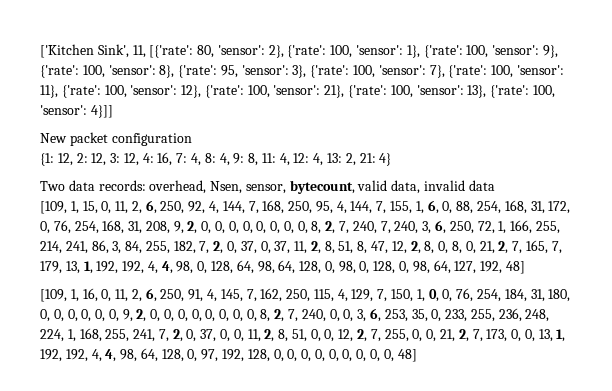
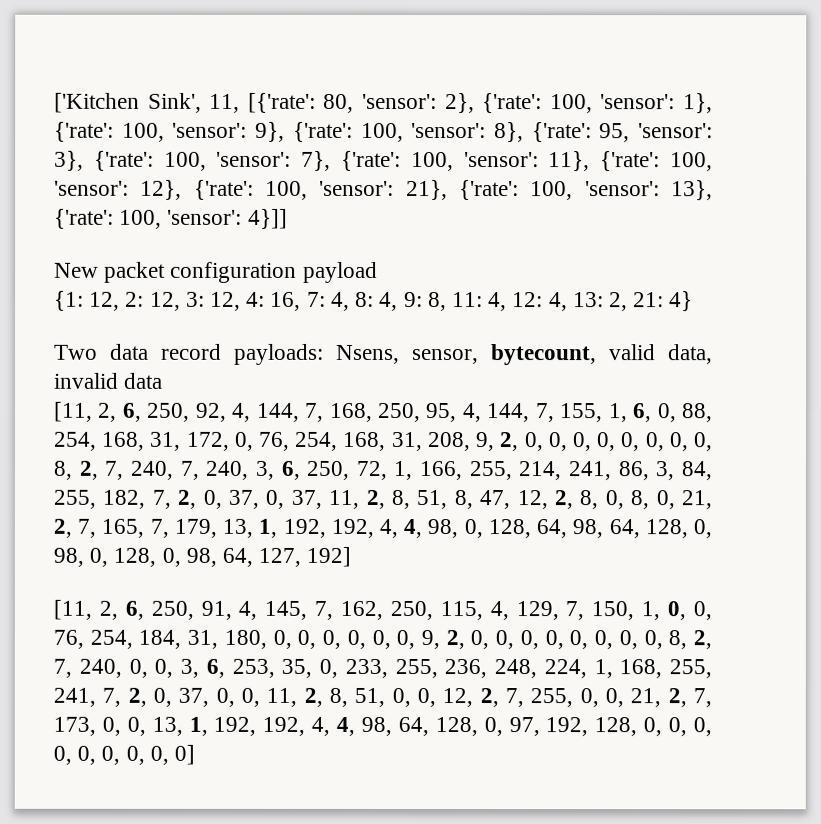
(192, 139) none -> [302,261,378,283] payload
[98,180,243,194] records: overhead, Nsen, -> [161,343,400,365] record payloads: Nsens,
[40,201,129,214] [109, 1, 15, 0, 11, -> [53,401,93,422] [11,
[480,261,525,274] [40,288,129,302] 192, 48] // [109, 1, 16, 0, 11, -> [306,546,352,567] [53,599,92,620] 192] // [11,
[383,349,417,362] 0, 48] -> [174,744,196,765] 0]

